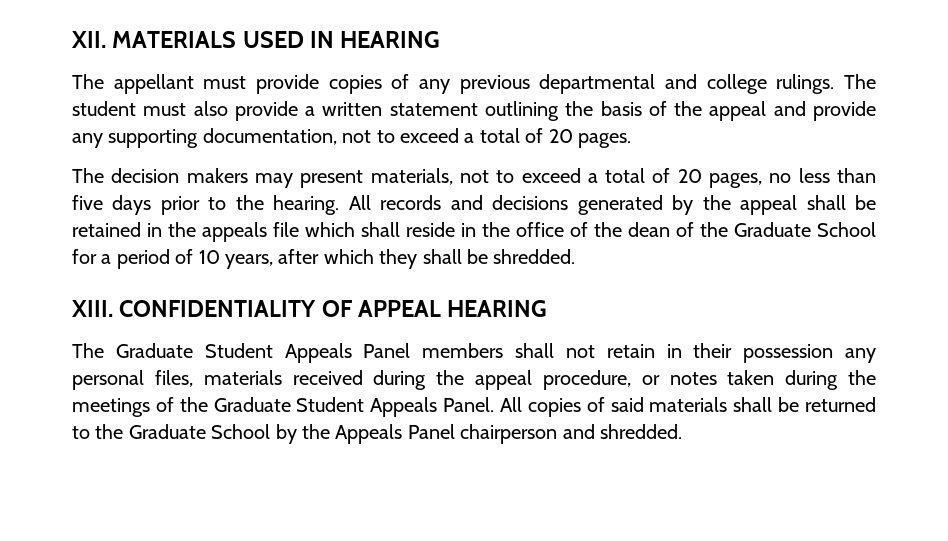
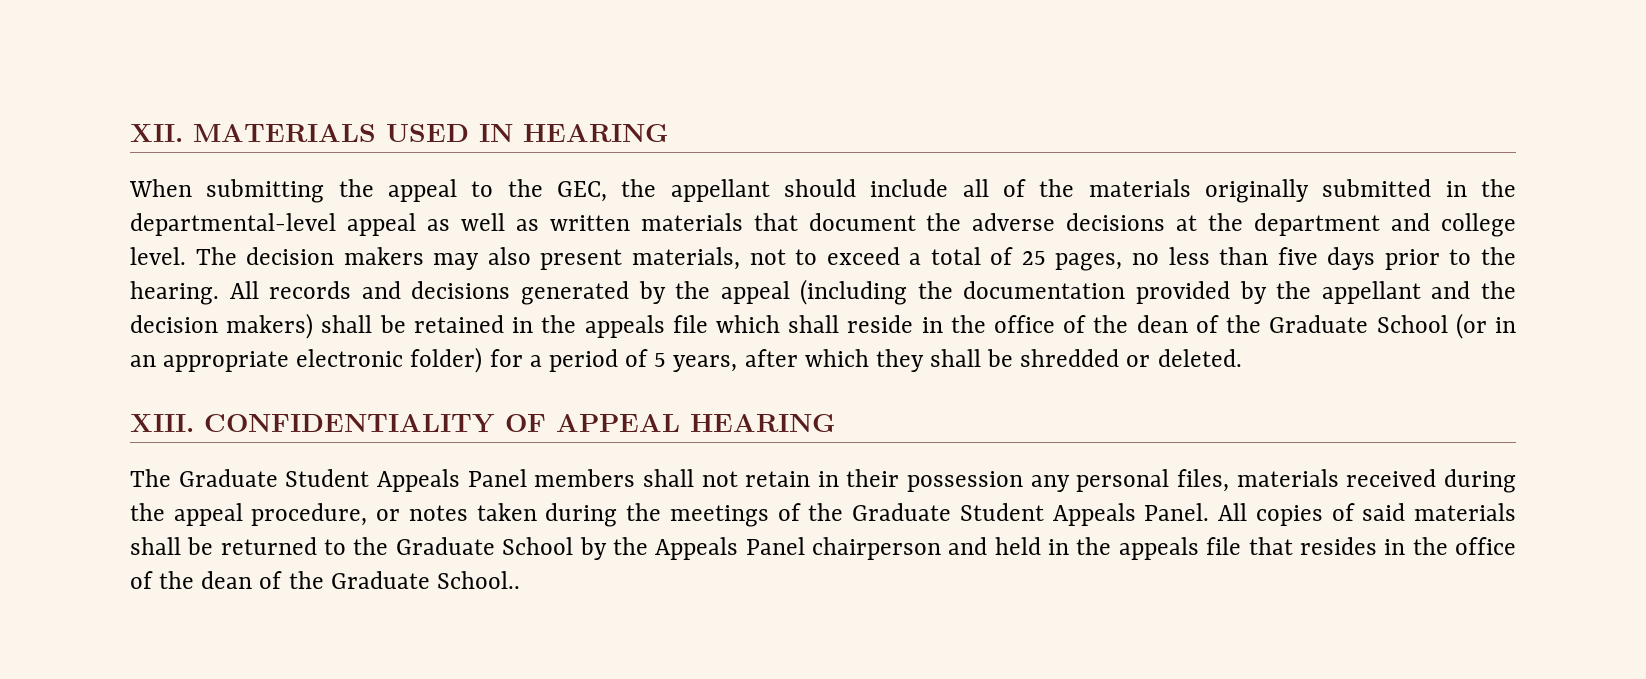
[72,74,876,94] [72,101,877,121] [72,128,631,148] The appellant must provide copies of any previous departmental and college rulings. The student must also provide a written statement outlining the basis of the appeal and provide any supporting documentation, not to exceed a total of 20 pages. // -> [129,179,1516,203] [130,213,1516,237] [130,247,186,265] When submitting the appeal to the GEC, the appellant should include all of the materials originally submitted in the departmental-level appeal as well as written materials that document the adverse decisions at the department and college level.
(293, 180) none -> [487,247,531,265] also
[677,169,702,183] 20 -> [1021,251,1046,265] 25
(798, 205) none -> [800,279,1516,305] [130,313,314,339] (including the documentation provided by the appellant and the decision makers)
(876, 229) none -> [1455,313,1516,339] [130,347,483,373] (or in an appropriate electronic folder)
[198,250,220,264] 10 -> [654,353,667,367] 5
[493,249,576,264] shredded. -> [1020,349,1242,367] shredded or deleted.
[599,424,682,439] shredded. -> [994,537,1516,560] [130,571,520,589] held in the appeals file that resides in the office of the dean of the Graduate School..

